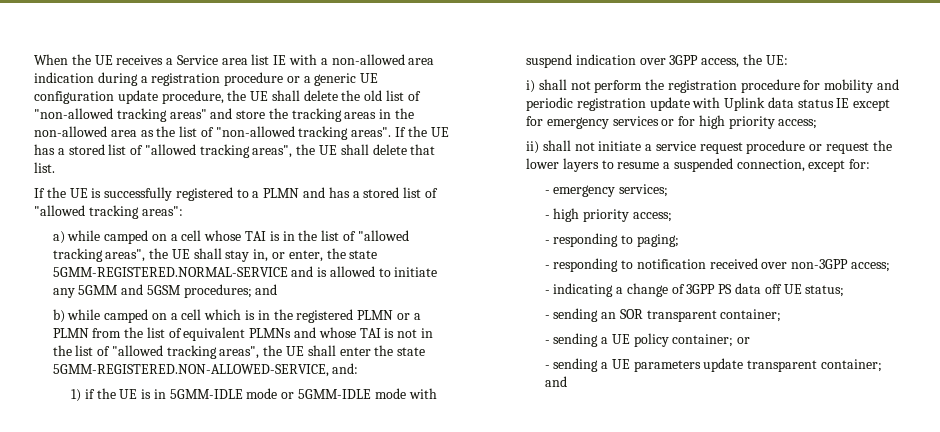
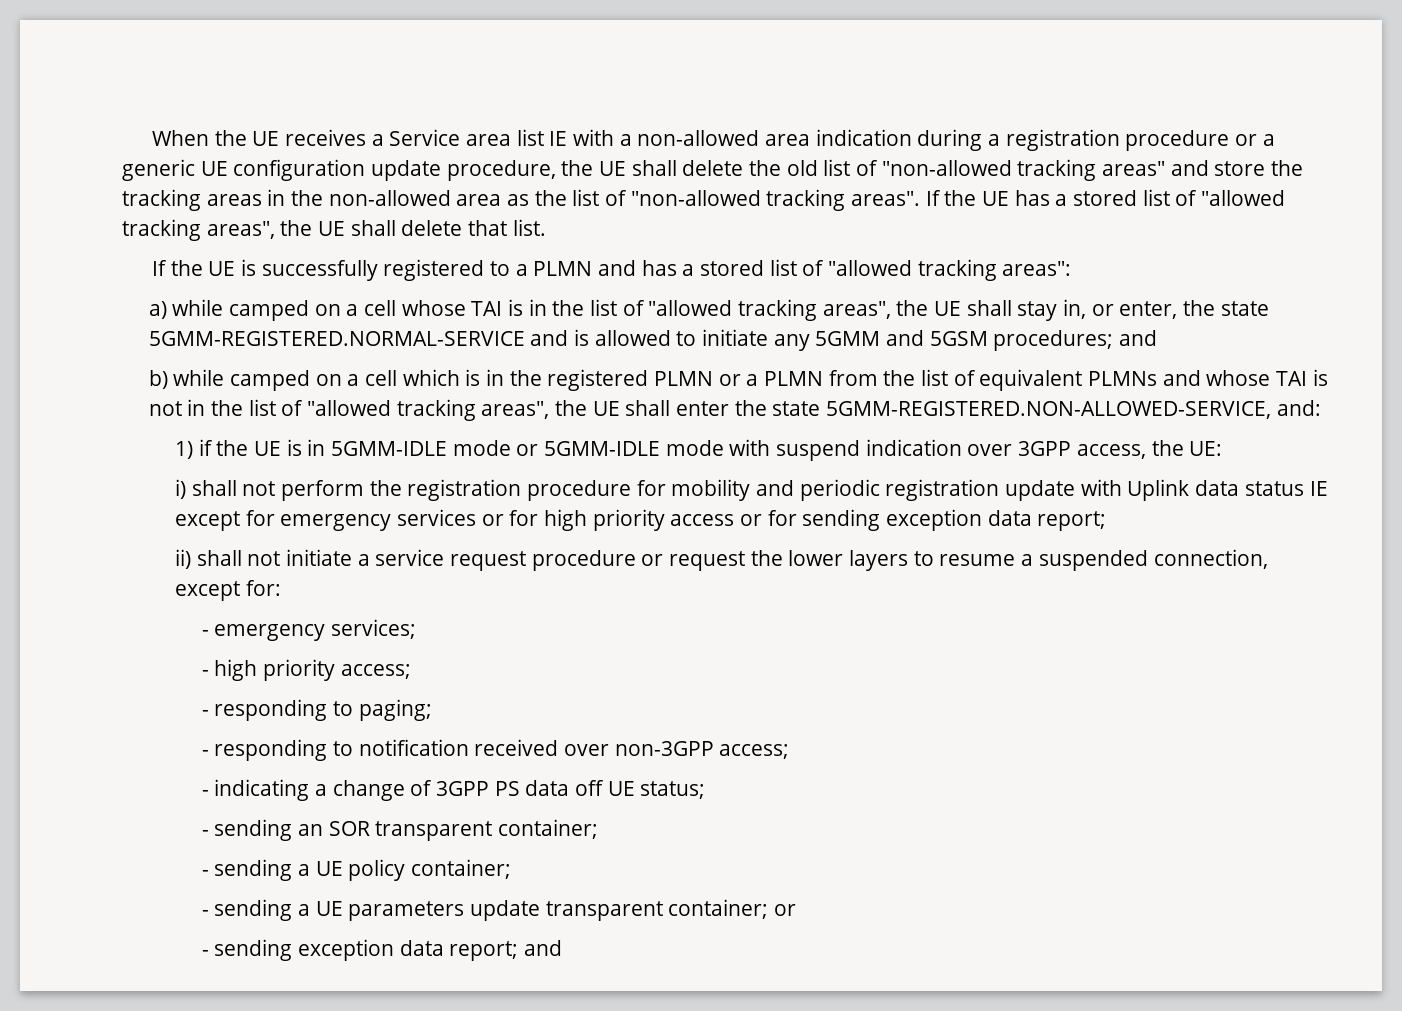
[778,119,818,129] access; -> [670,509,1107,531] access or for sending exception data report;
[737,337,751,344] or -> (512, 869) none
(882, 365) none -> [774,904,797,916] [201,939,519,961] or // - sending exception data report;

